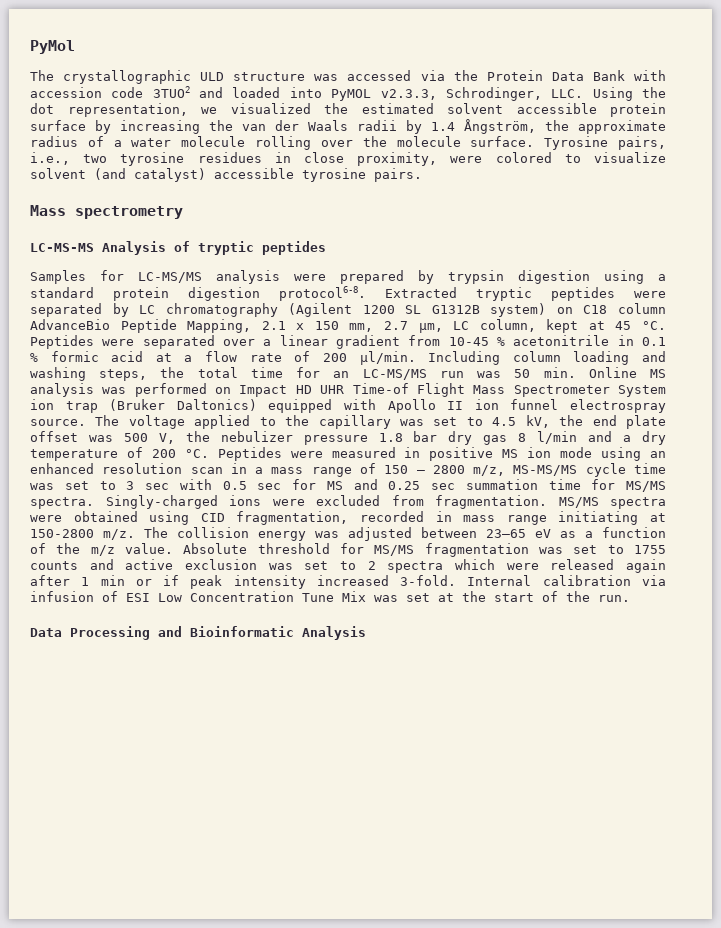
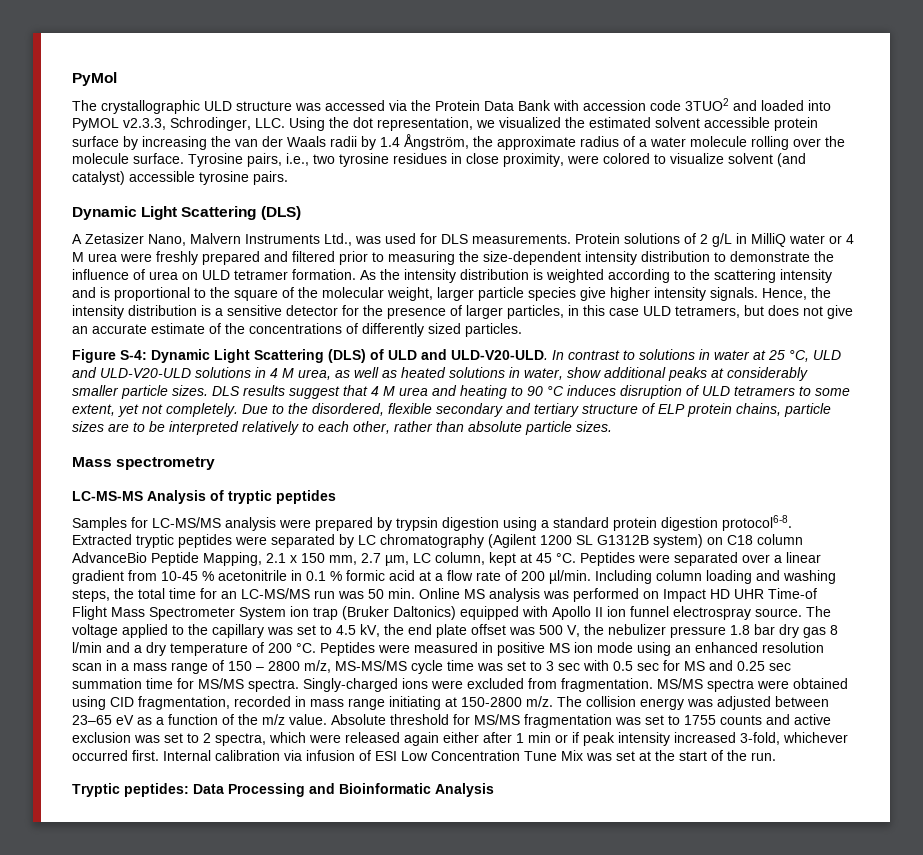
(422, 175) none -> [72,206,301,220] [72,233,854,247] [72,251,834,265] [72,269,832,283] [72,287,831,301] [72,305,853,319] [72,323,522,337] [72,349,841,363] [72,367,808,381] [72,385,850,399] [72,403,831,417] [72,421,612,435] // Dynamic Light Scattering (DLS) // A Zetasizer Nano, Malvern Instruments Ltd., was used for DLS measurements. Protein solutions of 2 g/L in MilliQ water or 4 M urea were freshly prepared and filtered prior to measuring the size-dependent intensity distribution to demonstrate the influence of urea on ULD tetramer formation. As the intensity distribution is weighted according to the scattering intensity and is proportional to the square of the molecular weight, larger particle species give higher intensity signals. Hence, the intensity distribution is a sensitive detector for the presence of larger particles, in this case ULD tetramers, but does not give an accurate estimate of the concentrations of differently sized particles. // Figure S-4: Dynamic Light Scattering (DLS) of ULD and ULD-V20-ULD. In contrast to solutions in water at 25 °C, ULD and ULD-V20-ULD solutions in 4 M urea, as well as heated solutions in water, show additional peaks at considerably smaller particle sizes. DLS results suggest that 4 M urea and heating to 90 °C induces disruption of ULD tetramers to some extent, yet not completely. Due to the disordered, flexible secondary and tertiary structure of ELP protein chains, particle sizes are to be interpreted relatively to each other, rather than absolute particle sizes.
[387,561,444,573] spectra -> [215,733,266,746] spectra,
(666, 566) none -> [443,732,479,743] either
[400,575,457,586] 3-fold. -> [740,732,848,745] [72,750,159,761] 3-fold, whichever occurred first.
(630, 598) none -> [72,783,189,797] Tryptic peptides:

